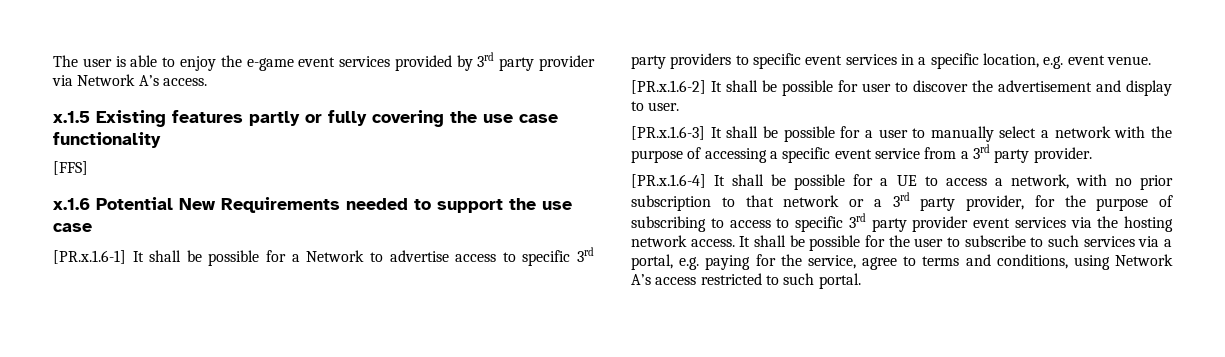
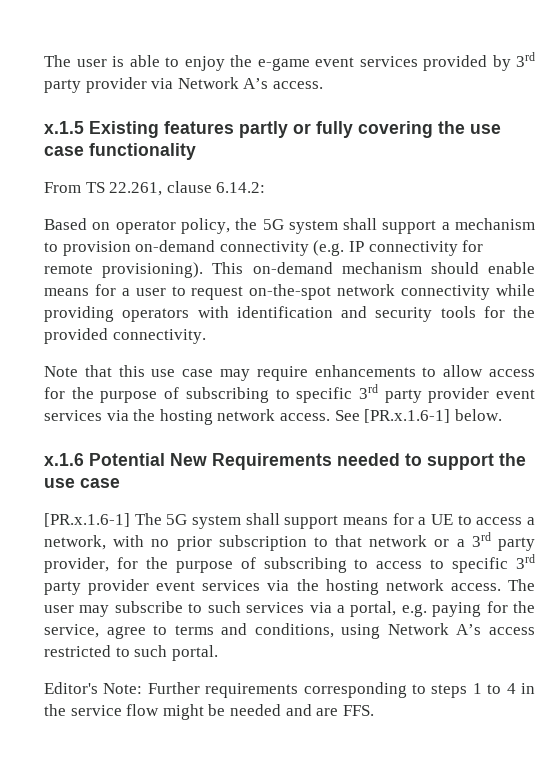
[53,161,88,175] [FFS] -> [44,181,266,196] [44,218,535,234] [44,240,484,256] [44,262,535,278] [44,284,535,300] [44,306,535,322] [44,328,206,344] [44,365,535,381] [44,384,535,403] [44,409,502,425] From TS 22.261, clause 6.14.2: // Based on operator policy, the 5G system shall support a mechanism to provision on-demand connectivity (e.g. IP connectivity for remote provisioning). This on-demand mechanism should enable means for a user to request on-the-spot network connectivity while providing operators with identification and security tools for the provided connectivity. // Note that this use case may require enhancements to allow access for the purpose of subscribing to specific 3rd party provider event services via the hosting network access. See [PR.x.1.6-1] below.
[132,247,595,266] [631,53,1151,69] [631,80,1172,96] [631,101,680,111] [631,126,1172,142] [631,144,1092,163] [631,174,846,190] It shall be possible for a Network to advertise access to specific 3rd party providers to specific event services in a specific location, e.g. event venue. // [PR.x.1.6-2] It shall be possible for user to discover the advertisement and display to user. // [PR.x.1.6-3] It shall be possible for a user to manually select a network with the purpose of accessing a specific event service from a 3rd party provider. // [PR.x.1.6-4] It shall be possible -> [134,513,388,529] The 5G system shall support means
[739,235,960,251] It shall be possible for the user to -> [507,579,535,591] [44,605,110,617] The user may
(861, 281) none -> [44,682,535,698] [44,704,374,720] // Editor's Note: Further requirements corresponding to steps 1 to 4 in the service flow might be needed and are FFS.

